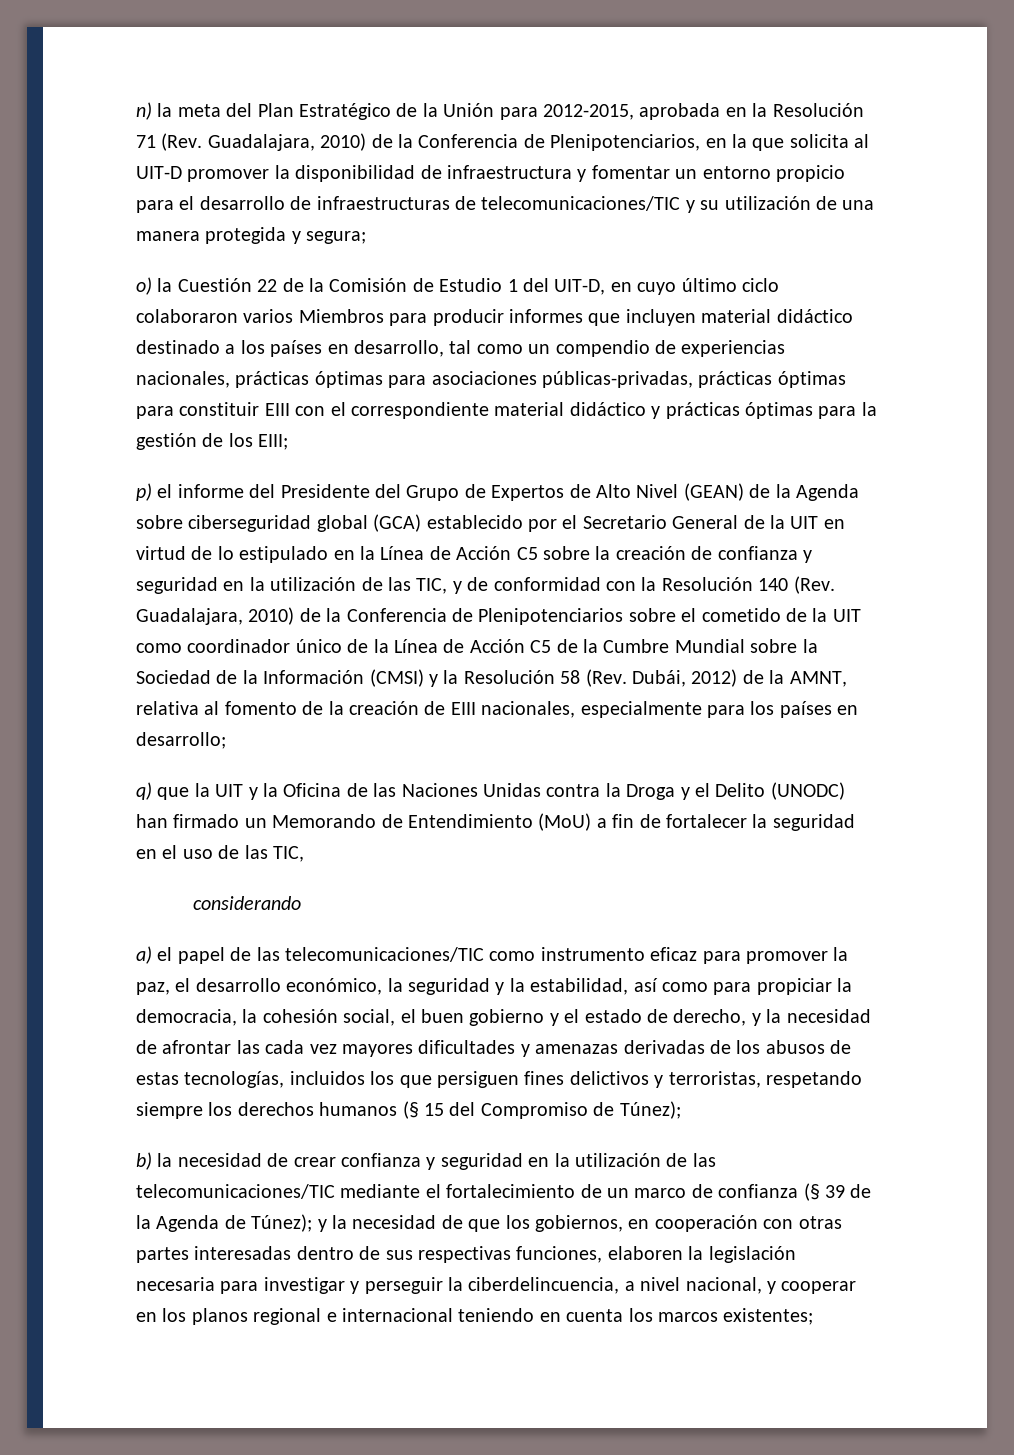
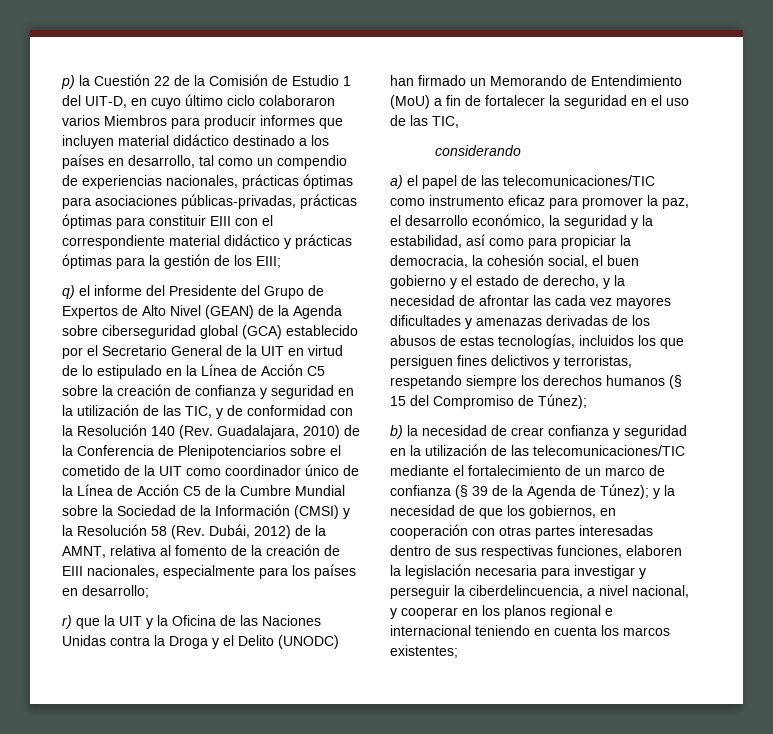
[136,102,864,120] [136,133,870,151] [136,165,845,182] [136,196,875,213] [136,227,367,244] [136,277,152,295] n) la meta del Plan Estratégico de la Unión para 2012-2015, aprobada en la Resolución 71 (Rev. Guadalajara, 2010) de la Conferencia de Plenipotenciarios, en la que solicita al UIT-D promover la disponibilidad de infraestructura y fomentar un entorno propicio para el desarrollo de infraestructuras de telecomunicaciones/TIC y su utilización de una manera protegida y segura; // o) -> [61,75,75,89] p)
[136,483,152,501] p) -> [62,285,75,299] q)
[136,782,152,800] q) -> [62,615,72,629] r)

